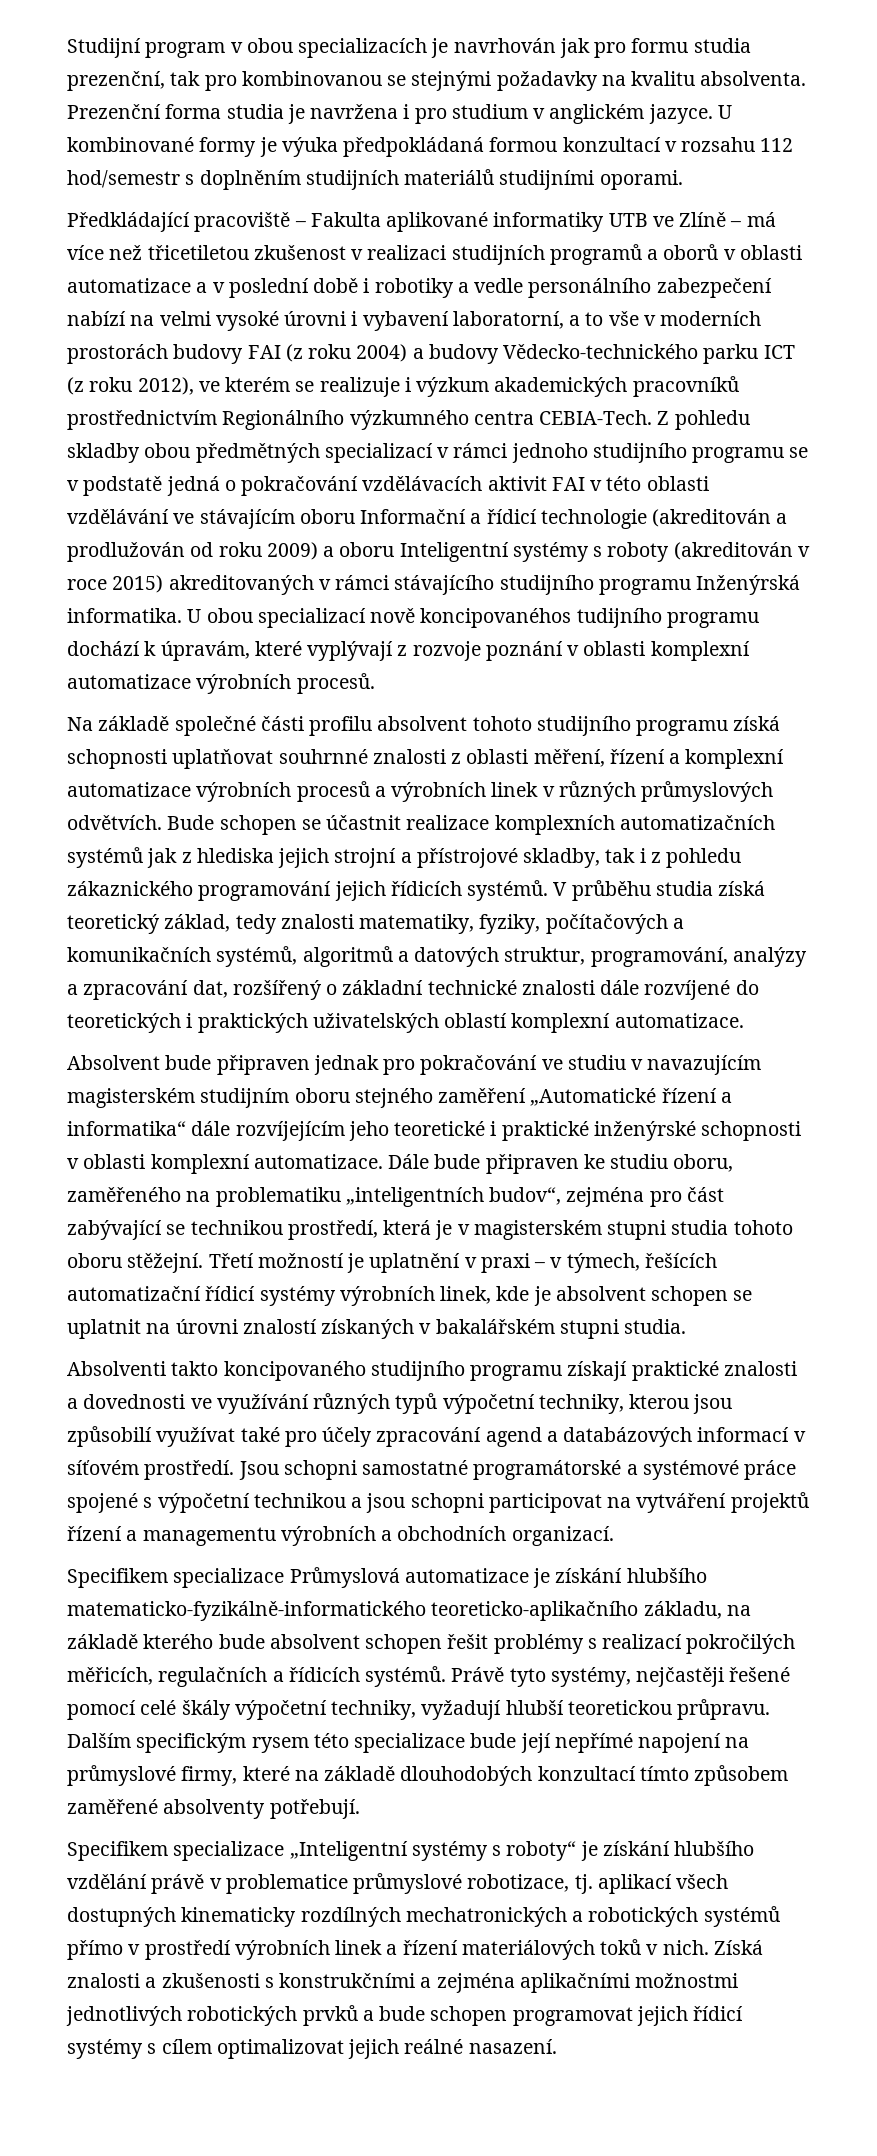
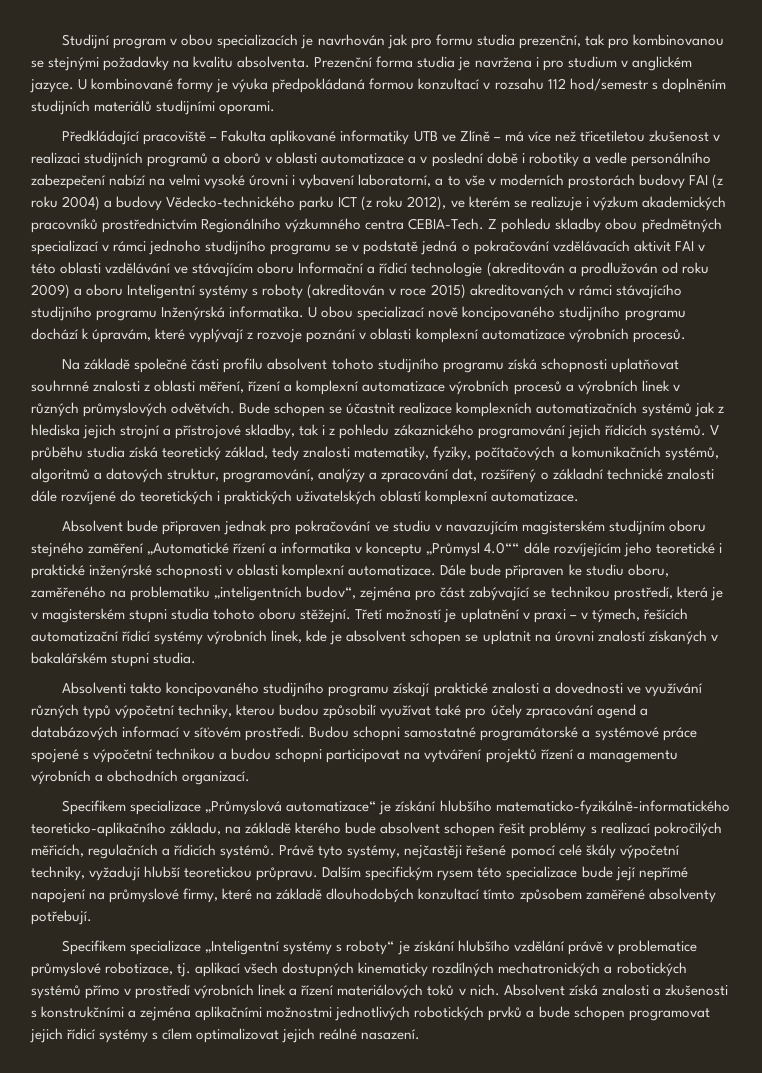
[420,608,662,628] koncipovanéhos tudijního -> [462,306,621,321] koncipovaného studijního
[67,1121,186,1136] informatika“ -> [281,542,520,557] informatika v konceptu „Průmysl 4.0““
[693,1394,733,1414] jsou -> [279,704,320,716] budou
[238,1461,279,1480] Jsou -> [309,726,350,738] Budou
[366,1493,406,1513] jsou -> [231,748,272,760] budou
[289,1567,529,1588] Průmyslová automatizace -> [205,800,377,815] „Průmyslová automatizace“
[713,1940,763,1955] Získá -> [503,984,598,996] Absolvent získá

